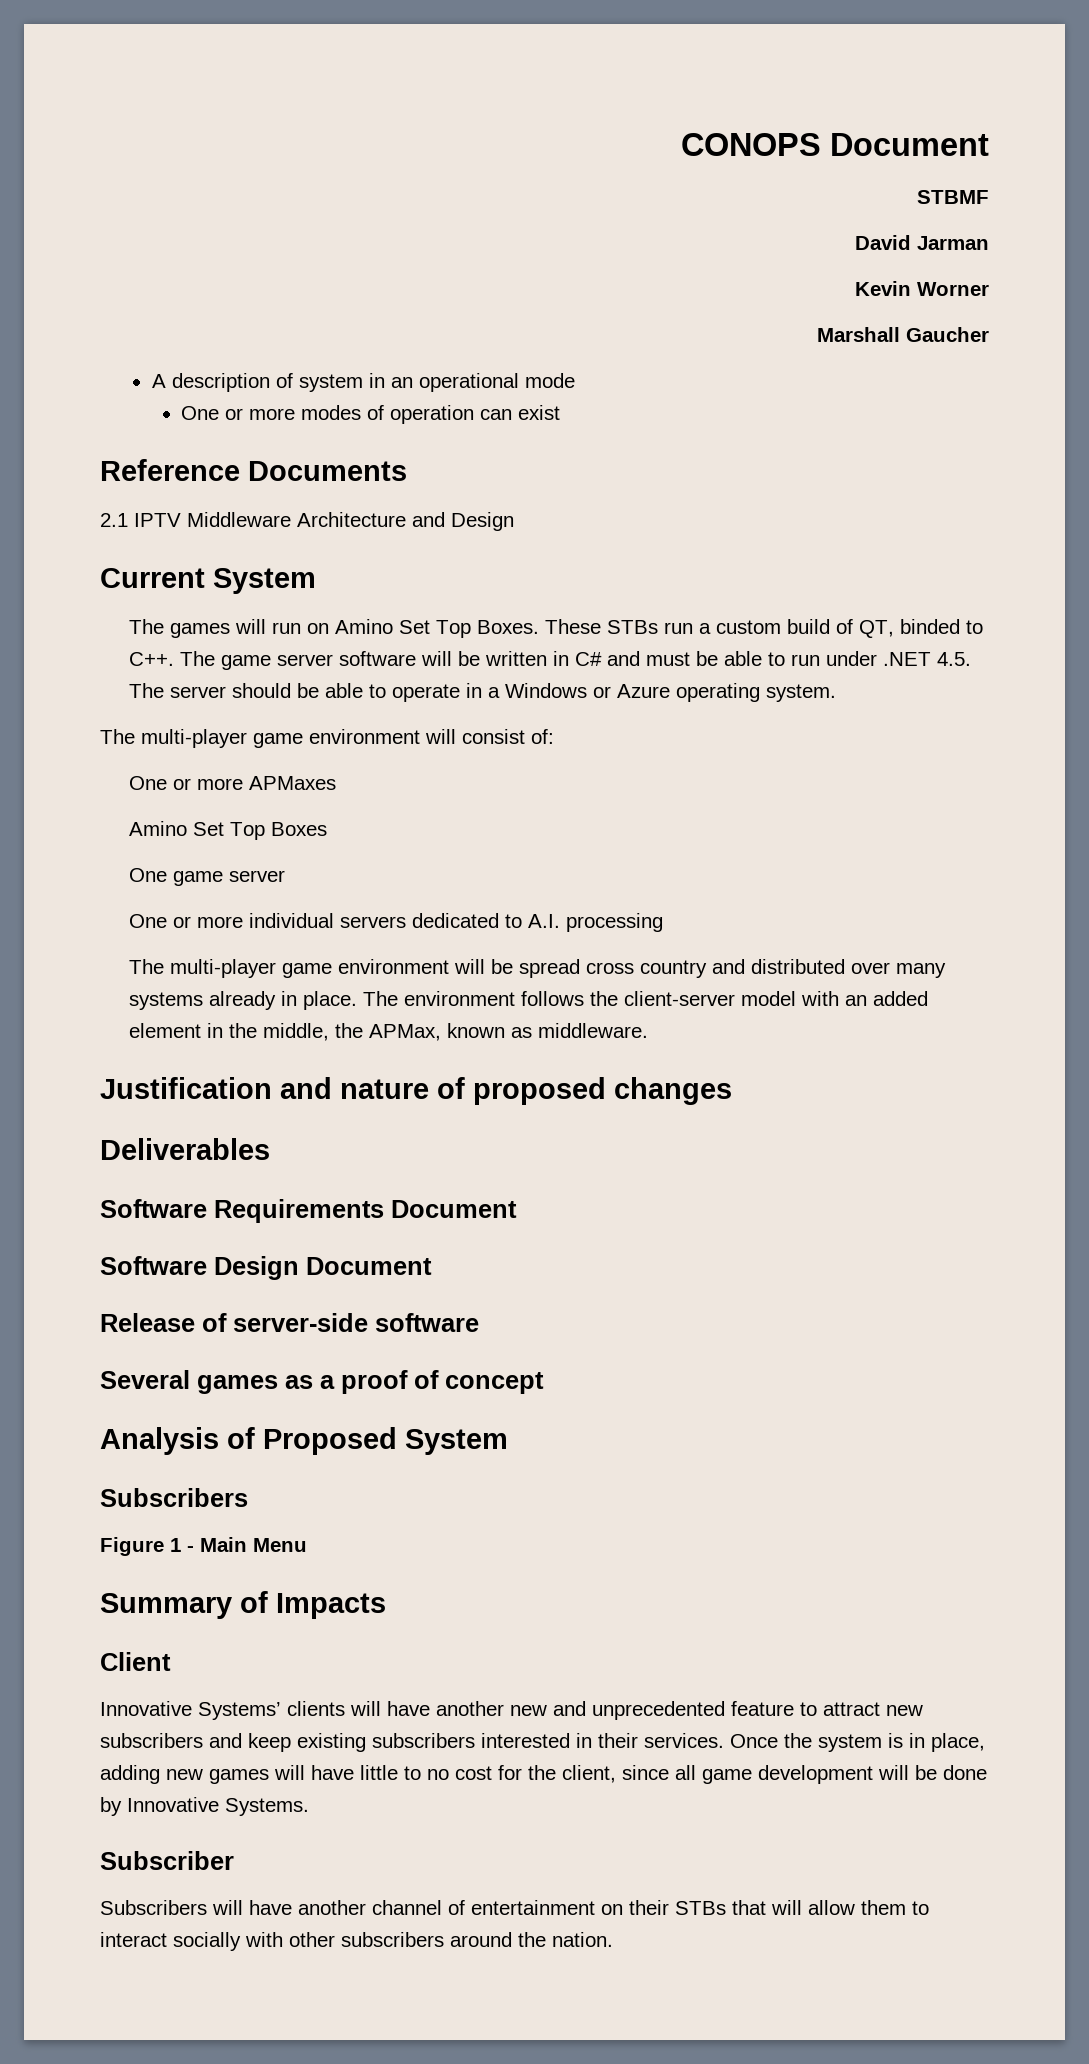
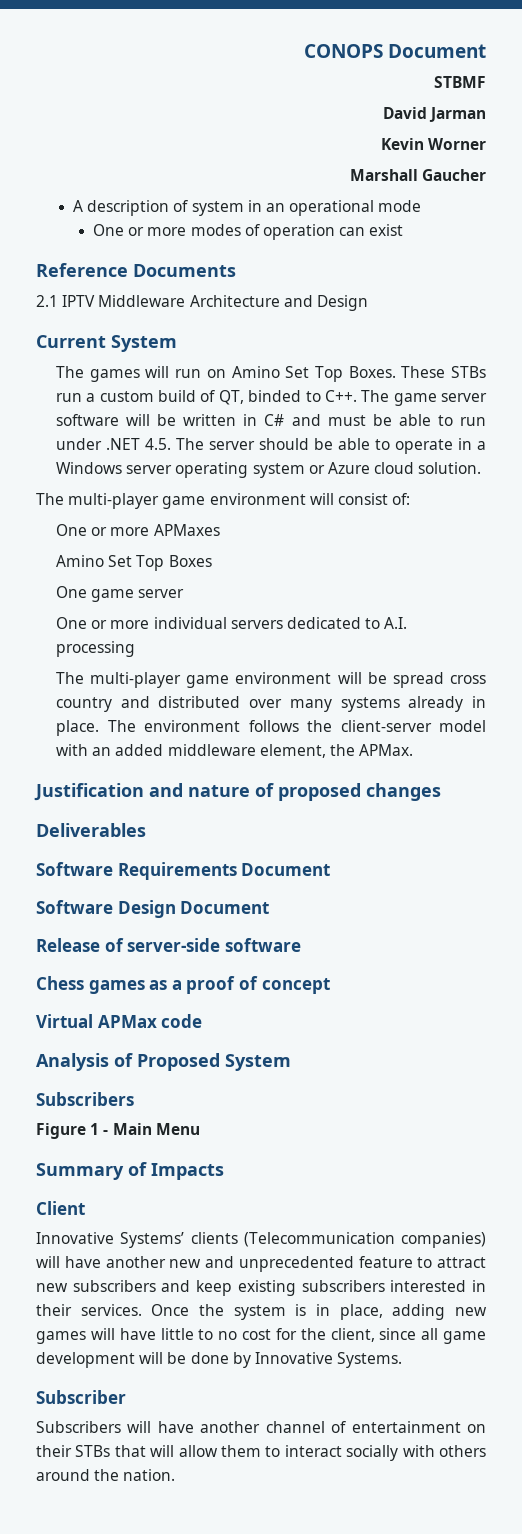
[593,683,837,702] or Azure operating system. -> [126,462,482,478] server operating system or Azure cloud solution.
[129,1023,649,1041] element in the middle, the APMax, known as middleware. -> [167,744,414,758] middleware element, the APMax.
[100,1370,190,1389] Several -> [36,976,84,990] Chess
(544, 1383) none -> [36,1014,203,1028] // Virtual APMax code
(345, 1708) none -> [243,1232,486,1248] (Telecommunication companies)
[289,1932,444,1947] other subscribers -> [439,1445,486,1457] others

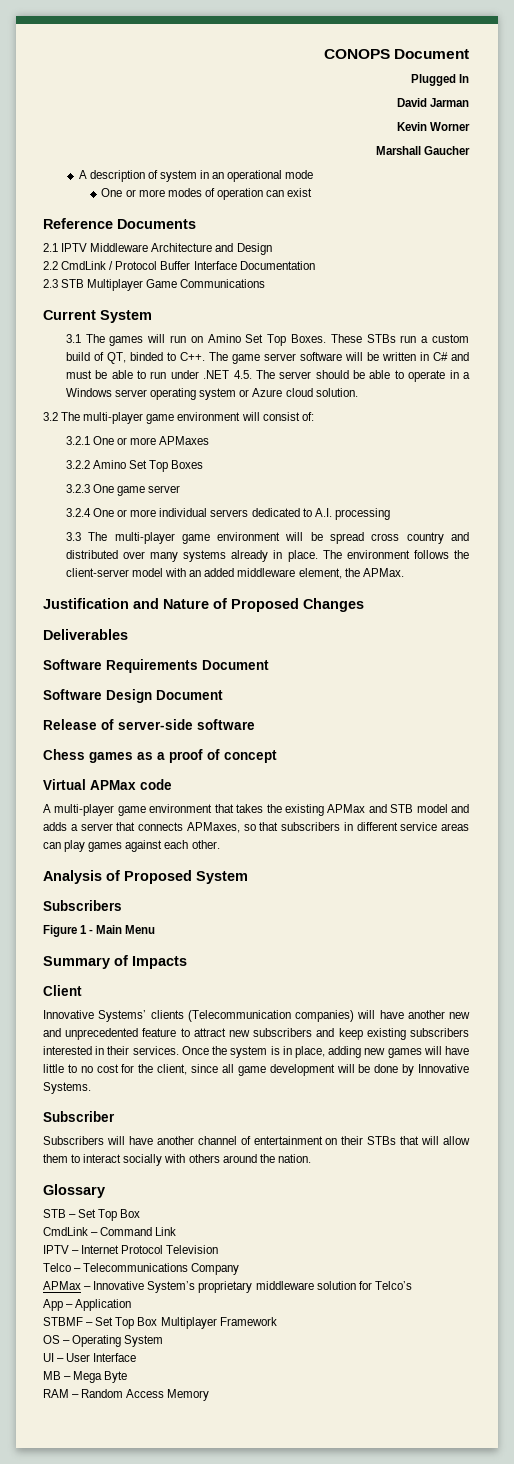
[434,76,486,88] STBMF -> [410,74,469,86] Plugged In
(368, 303) none -> [43,261,315,270] [43,279,266,291] // 2.2 CmdLink / Protocol Buffer Interface Documentation // 2.3 STB Multiplayer Game Communications
(177, 343) none -> [65,334,81,343] 3.1
(482, 468) none -> [43,412,58,421] 3.2
(411, 499) none -> [65,436,90,445] 3.2.1
(220, 530) none -> [65,460,90,469] 3.2.2
(212, 561) none -> [65,484,90,493] 3.2.3
(185, 593) none -> [65,508,91,517] 3.2.4
(136, 649) none -> [65,532,81,541] 3.3
[188,783,441,801] nature of proposed changes -> [163,598,364,612] Nature of Proposed Changes
(203, 1021) none -> [43,804,470,816] [43,822,469,833] [43,840,220,852] // A multi-player game environment that takes the existing APMax and STB model and adds a server that connects APMaxes, so that subscribers in different service areas can play games against each other.
(176, 1475) none -> [43,1184,105,1198] [43,1209,141,1221] [43,1227,177,1236] [43,1245,219,1254] [43,1263,240,1275] [43,1281,412,1293] [43,1299,132,1311] [43,1317,277,1329] [43,1335,164,1347] [43,1353,137,1362] [43,1371,128,1383] [43,1389,210,1401] // Glossary // STB – Set Top Box // CmdLink – Command Link // IPTV – Internet Protocol Television // Telco – Telecommunications Company // APMax – Innovative System’s proprietary middleware solution for Telco’s // App – Application // STBMF – Set Top Box Multiplayer Framework // OS – Operating System // UI – User Interface // MB – Mega Byte // RAM – Random Access Memory

